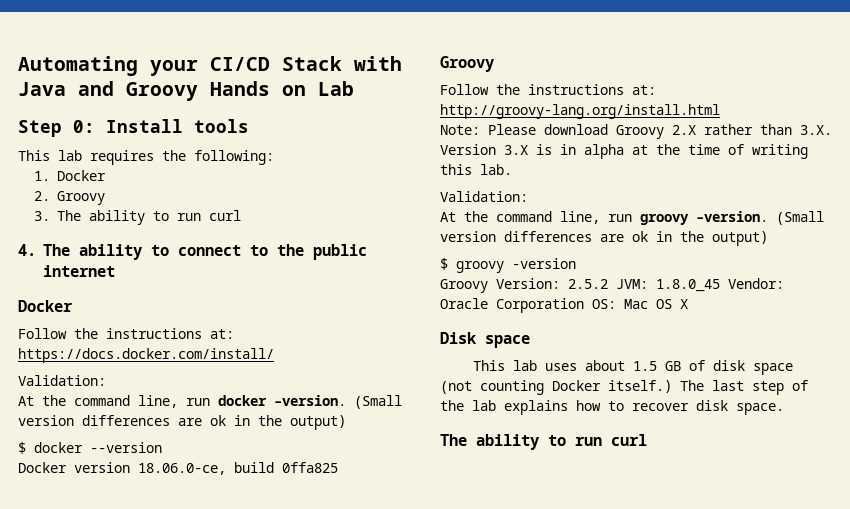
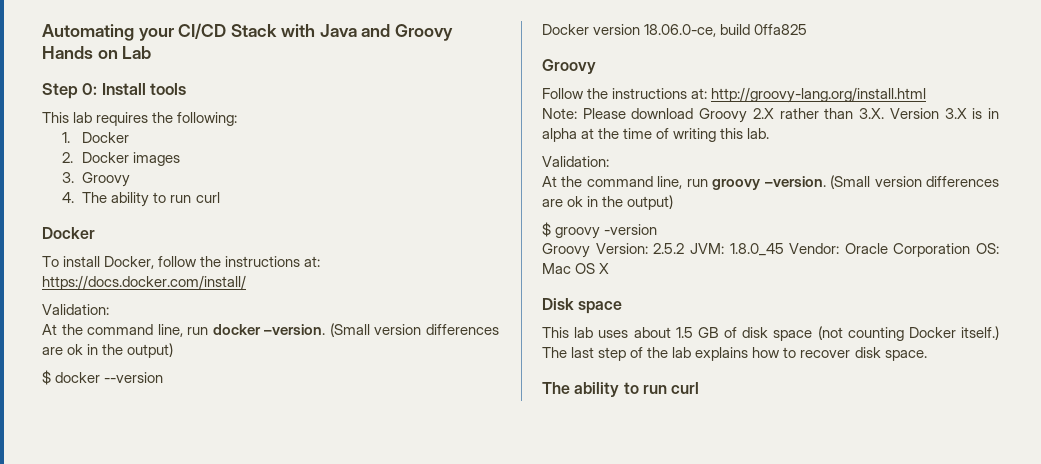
[57,191,106,205] [34,211,51,221] Groovy // 3. -> [82,152,181,166] [62,172,131,187] [62,192,75,203] Docker images // 3. Groovy // 4.
[18,244,367,260] [43,265,115,277] [18,300,73,312] [18,328,67,339] 4. The ability to connect to the public internet // Docker // Follow -> [42,227,95,239] [42,256,198,269] Docker // To install Docker, follow

